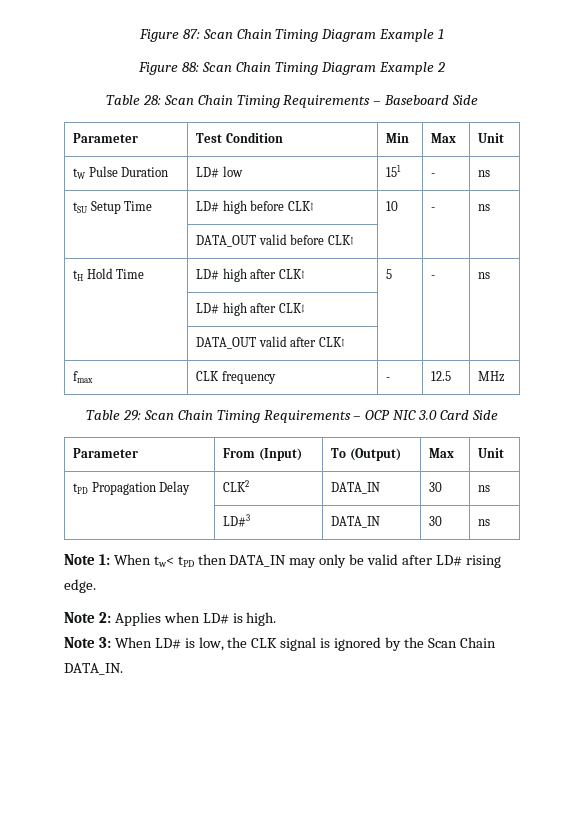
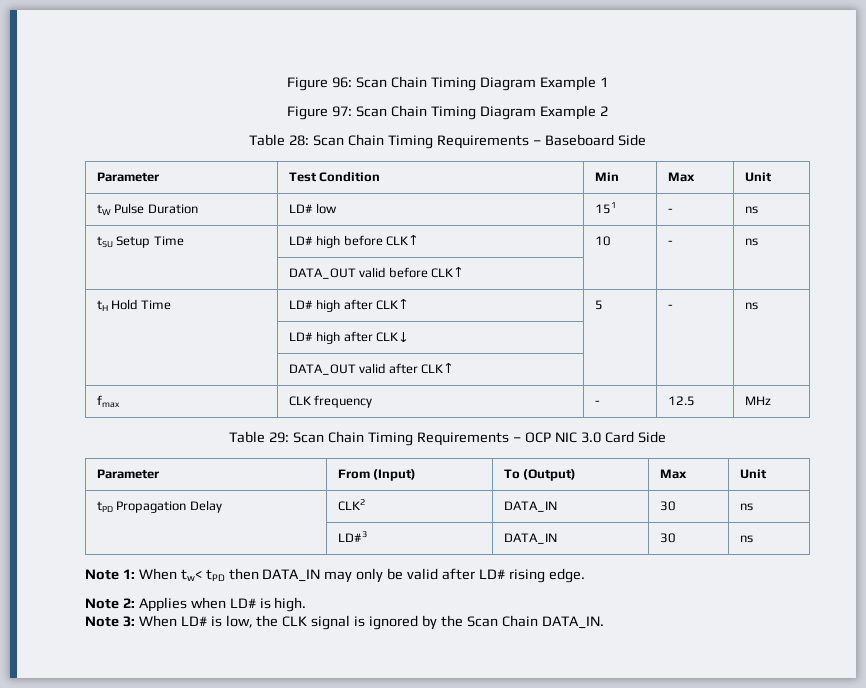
[138,29,200,42] Figure 87: -> [287,77,353,91] Figure 96:
[182,62,200,72] 88: -> [332,106,353,117] 97:

